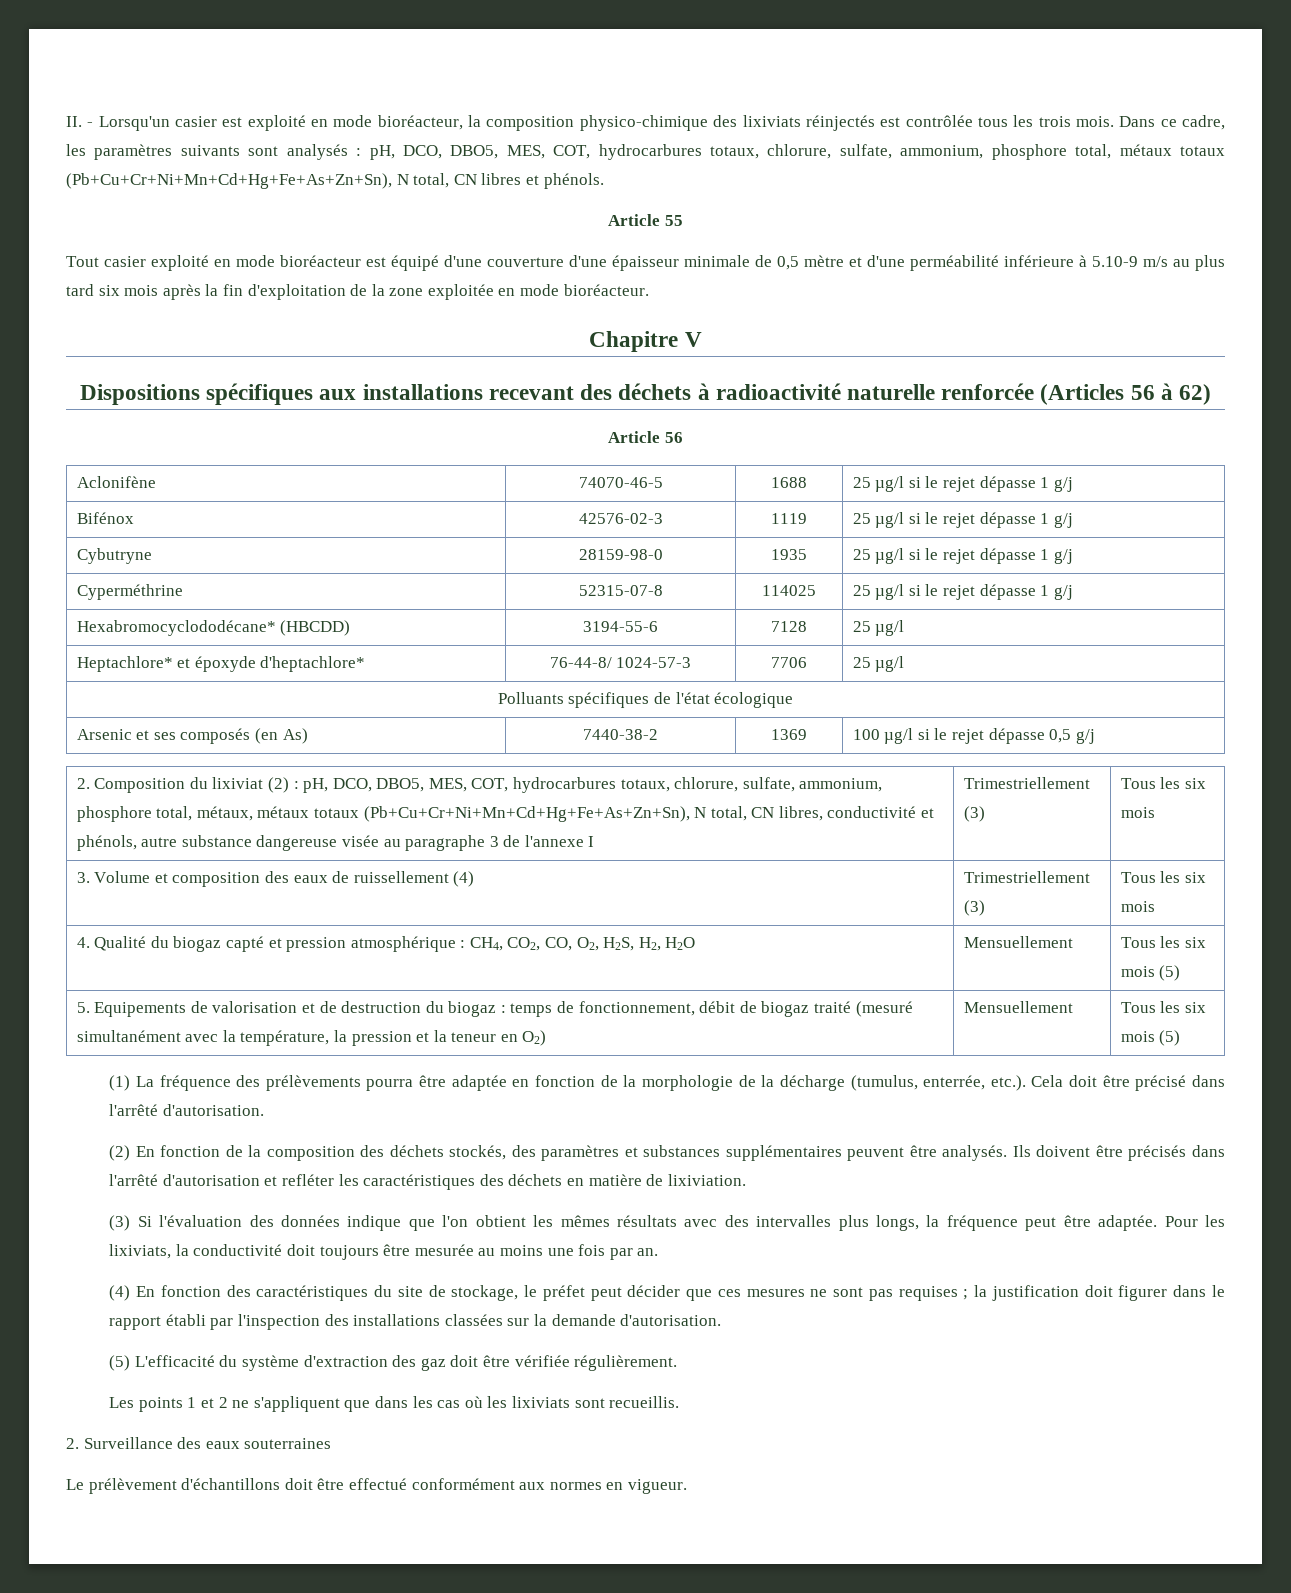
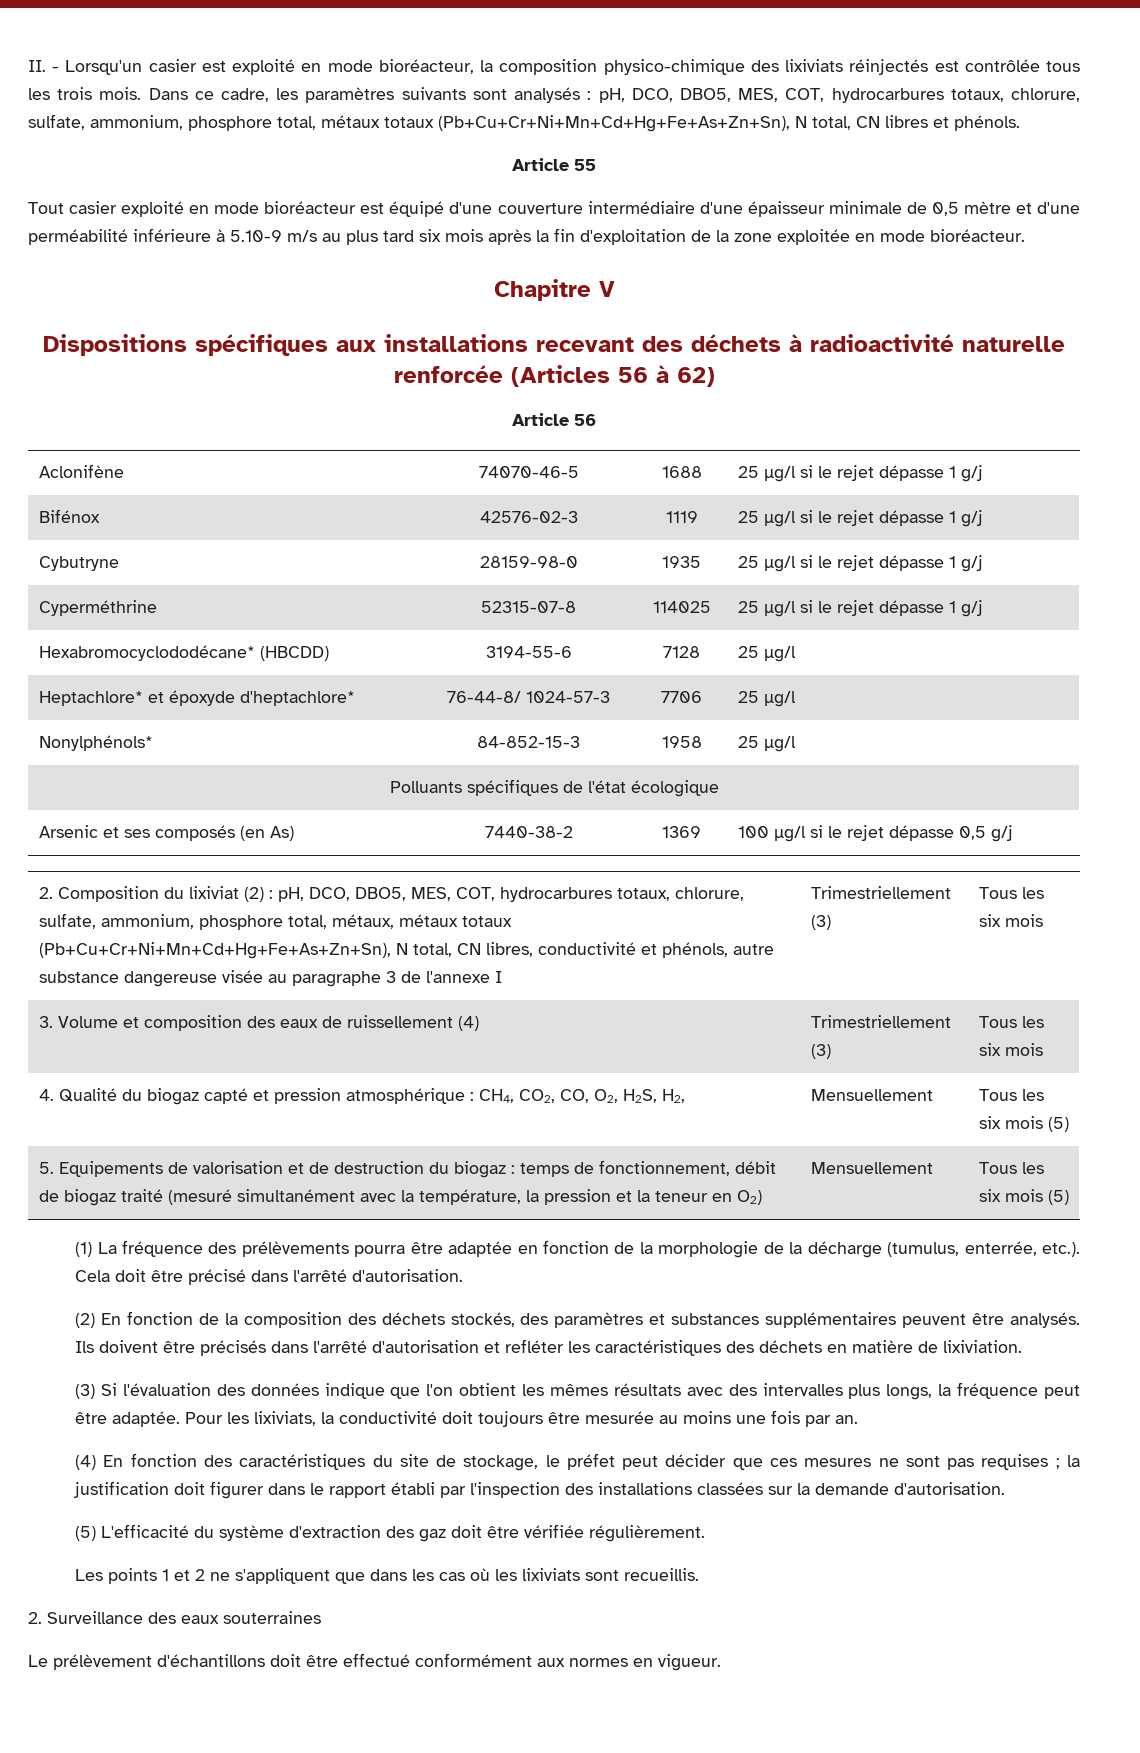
(564, 262) none -> [587,201,695,214] intermédiaire
(905, 664) none -> [38,735,153,751] [477,736,580,748] [661,736,702,748] [737,736,796,752] // Nonylphénols* | 84-852-15-3 | 1958 | 25 µg/l
[665,937,696,950] H2O -> (685, 1096) none

